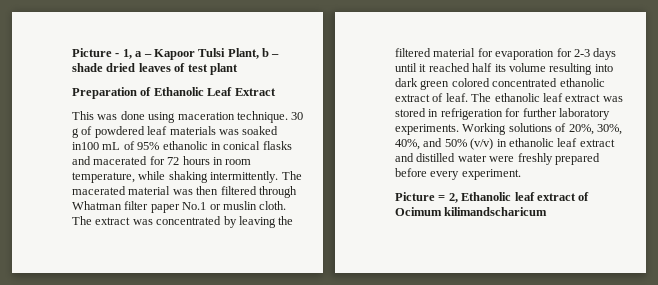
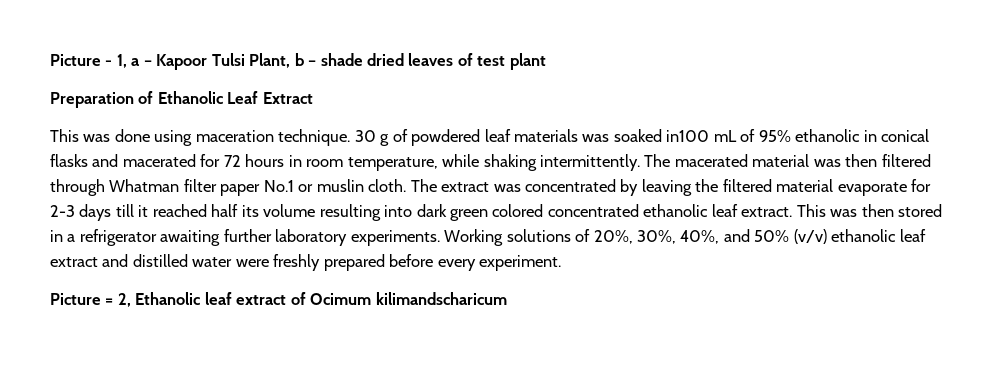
[477,48,555,60] for evaporation -> [837,182,907,196] evaporate
[395,63,417,72] until -> [115,204,134,217] till
[395,93,623,102] [395,108,521,120] extract of leaf. The ethanolic leaf extract was stored in refrigeration for -> [711,204,943,217] [50,229,221,246] leaf extract. This was then stored in a refrigerator awaiting
[496,139,507,147] in -> (827, 236) none

